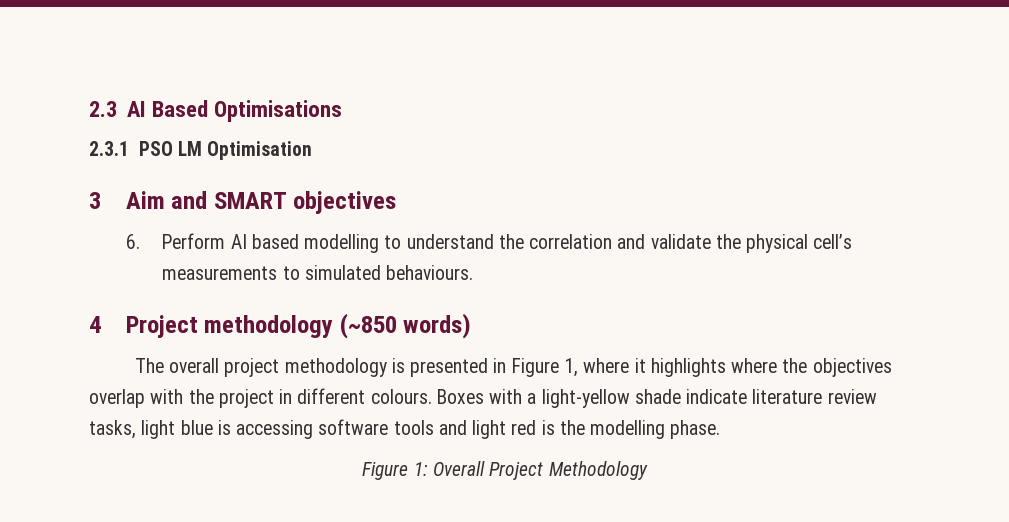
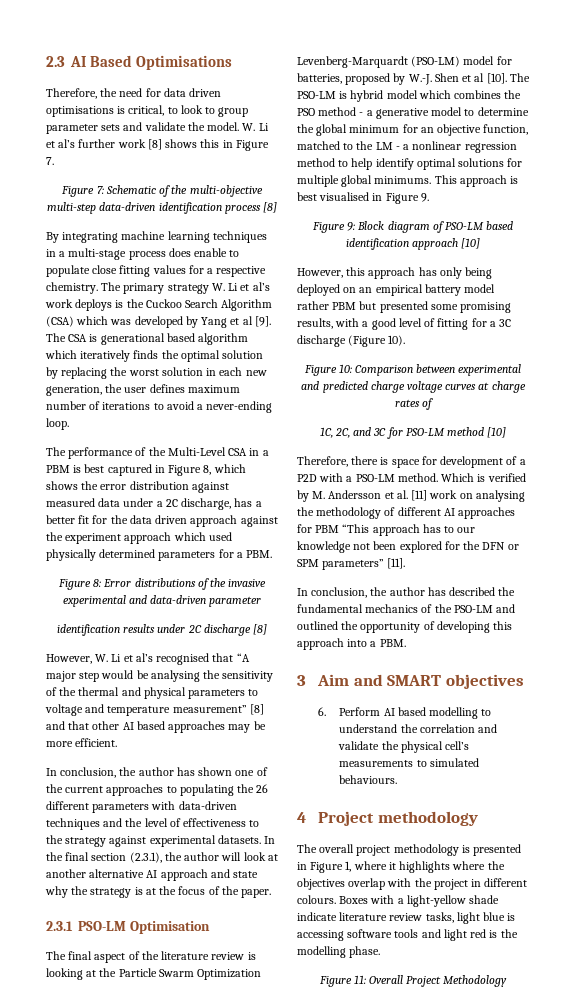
[89,141,313,160] 2.3.1 PSO LM Optimisation -> [46,88,222,99] [46,105,249,117] [46,122,269,134] [46,139,269,151] [46,157,54,165] [61,185,263,197] [47,202,277,214] [46,231,267,243] [46,248,240,260] [46,265,267,277] [46,282,270,294] [45,299,273,311] [46,316,271,328] [46,333,249,345] [45,350,264,362] [46,367,267,379] [46,384,240,396] [46,401,273,413] [46,418,69,430] [46,447,269,459] [46,464,246,476] [46,481,229,493] [46,498,262,510] [46,515,278,527] [46,532,232,544] [46,549,273,561] [57,578,267,590] [62,595,262,607] [56,624,268,636] [46,653,250,665] [46,670,274,682] [46,687,259,699] [45,704,264,716] [46,721,266,733] [46,738,118,747] [46,767,268,778] [46,784,269,796] [46,801,237,813] [46,818,260,830] [46,835,276,847] [46,852,278,863] [46,869,259,881] [45,886,272,898] [46,921,210,934] [46,951,256,963] [46,968,262,980] [297,56,512,68] [297,73,530,85] [297,90,522,102] [297,107,529,119] [297,124,529,136] [297,141,517,153] [297,158,523,170] [297,175,519,187] [297,192,429,204] [311,221,514,233] [345,238,481,250] [297,267,493,279] [297,284,496,296] [297,301,512,313] [297,318,512,330] [297,335,406,347] [303,364,522,376] [301,381,526,393] [394,398,434,410] [319,427,507,439] [297,456,526,468] [297,473,526,482] [297,490,525,502] [297,507,516,519] [297,524,476,536] [297,541,519,553] [297,558,406,570] [297,587,516,598] [297,604,516,613] [297,621,513,633] [297,638,406,650] Therefore, the need for data driven optimisations is critical, to look to group parameter sets and validate the model. W. Li et al’s further work [8] shows this in Figure 7. // Figure 7: Schematic of the multi-objective multi-step data-driven identification process [8] // By integrating machine learning techniques in a multi-stage process does enable to populate close fitting values for a respective chemistry. The primary strategy W. Li et al’s work deploys is the Cuckoo Search Algorithm (CSA) which was developed by Yang et al [9]. The CSA is generational based algorithm which iteratively finds the optimal solution by replacing the worst solution in each new generation, the user defines maximum number of iterations to avoid a never-ending loop. // The performance of the Multi-Level CSA in a PBM is best captured in Figure 8, which shows the error distribution against measured data under a 2C discharge, has a better fit for the data driven approach against the experiment approach which used physically determined parameters for a PBM. // Figure 8: Error distributions of the invasive experimental and data-driven parameter // identification results under 2C discharge [8] // However, W. Li et al’s recognised that “A major step would be analysing the sensitivity of the thermal and physical parameters to voltage and temperature measurement” [8] and that other AI based approaches may be more efficient. // In conclusion, the author has shown one of the current approaches to populating the 26 different parameters with data-driven techniques and the level of effectiveness to the strategy against experimental datasets. In the final section (2.3.1), the author will look at another alternative AI approach and state why the strategy is at the focus of the paper. // 2.3.1 PSO-LM Optimisation // The final aspect of the literature review is looking at the Particle Swarm Optimization Levenberg-Marquardt (PSO-LM) model for batteries, proposed by W.-J. Shen et al [10]. The PSO-LM is hybrid model which combines the PSO method - a generative model to determine the global minimum for an objective function, matched to the LM - a nonlinear regression method to help identify optimal solutions for multiple global minimums. This approach is best visualised in Figure 9. // Figure 9: Block diagram of PSO-LM based identification approach [10] // However, this approach has only being deployed on an empirical battery model rather PBM but presented some promising results, with a good level of fitting for a 3C discharge (Figure 10). // Figure 10: Comparison between experimental and predicted charge voltage curves at charge rates of // 1C, 2C, and 3C for PSO-LM method [10] // Therefore, there is space for development of a P2D with a PSO-LM method. Which is verified by M. Andersson et al. [11] work on analysing the methodology of different AI approaches for PBM “This approach has to our knowledge not been explored for the DFN or SPM parameters” [11]. // In conclusion, the author has described the fundamental mechanics of the PSO-LM and outlined the opportunity of developing this approach into a PBM.
[339,313,472,339] (~850 words) -> (478, 818) none
[413,462,428,476] 1: -> [353,975,366,984] 11:

